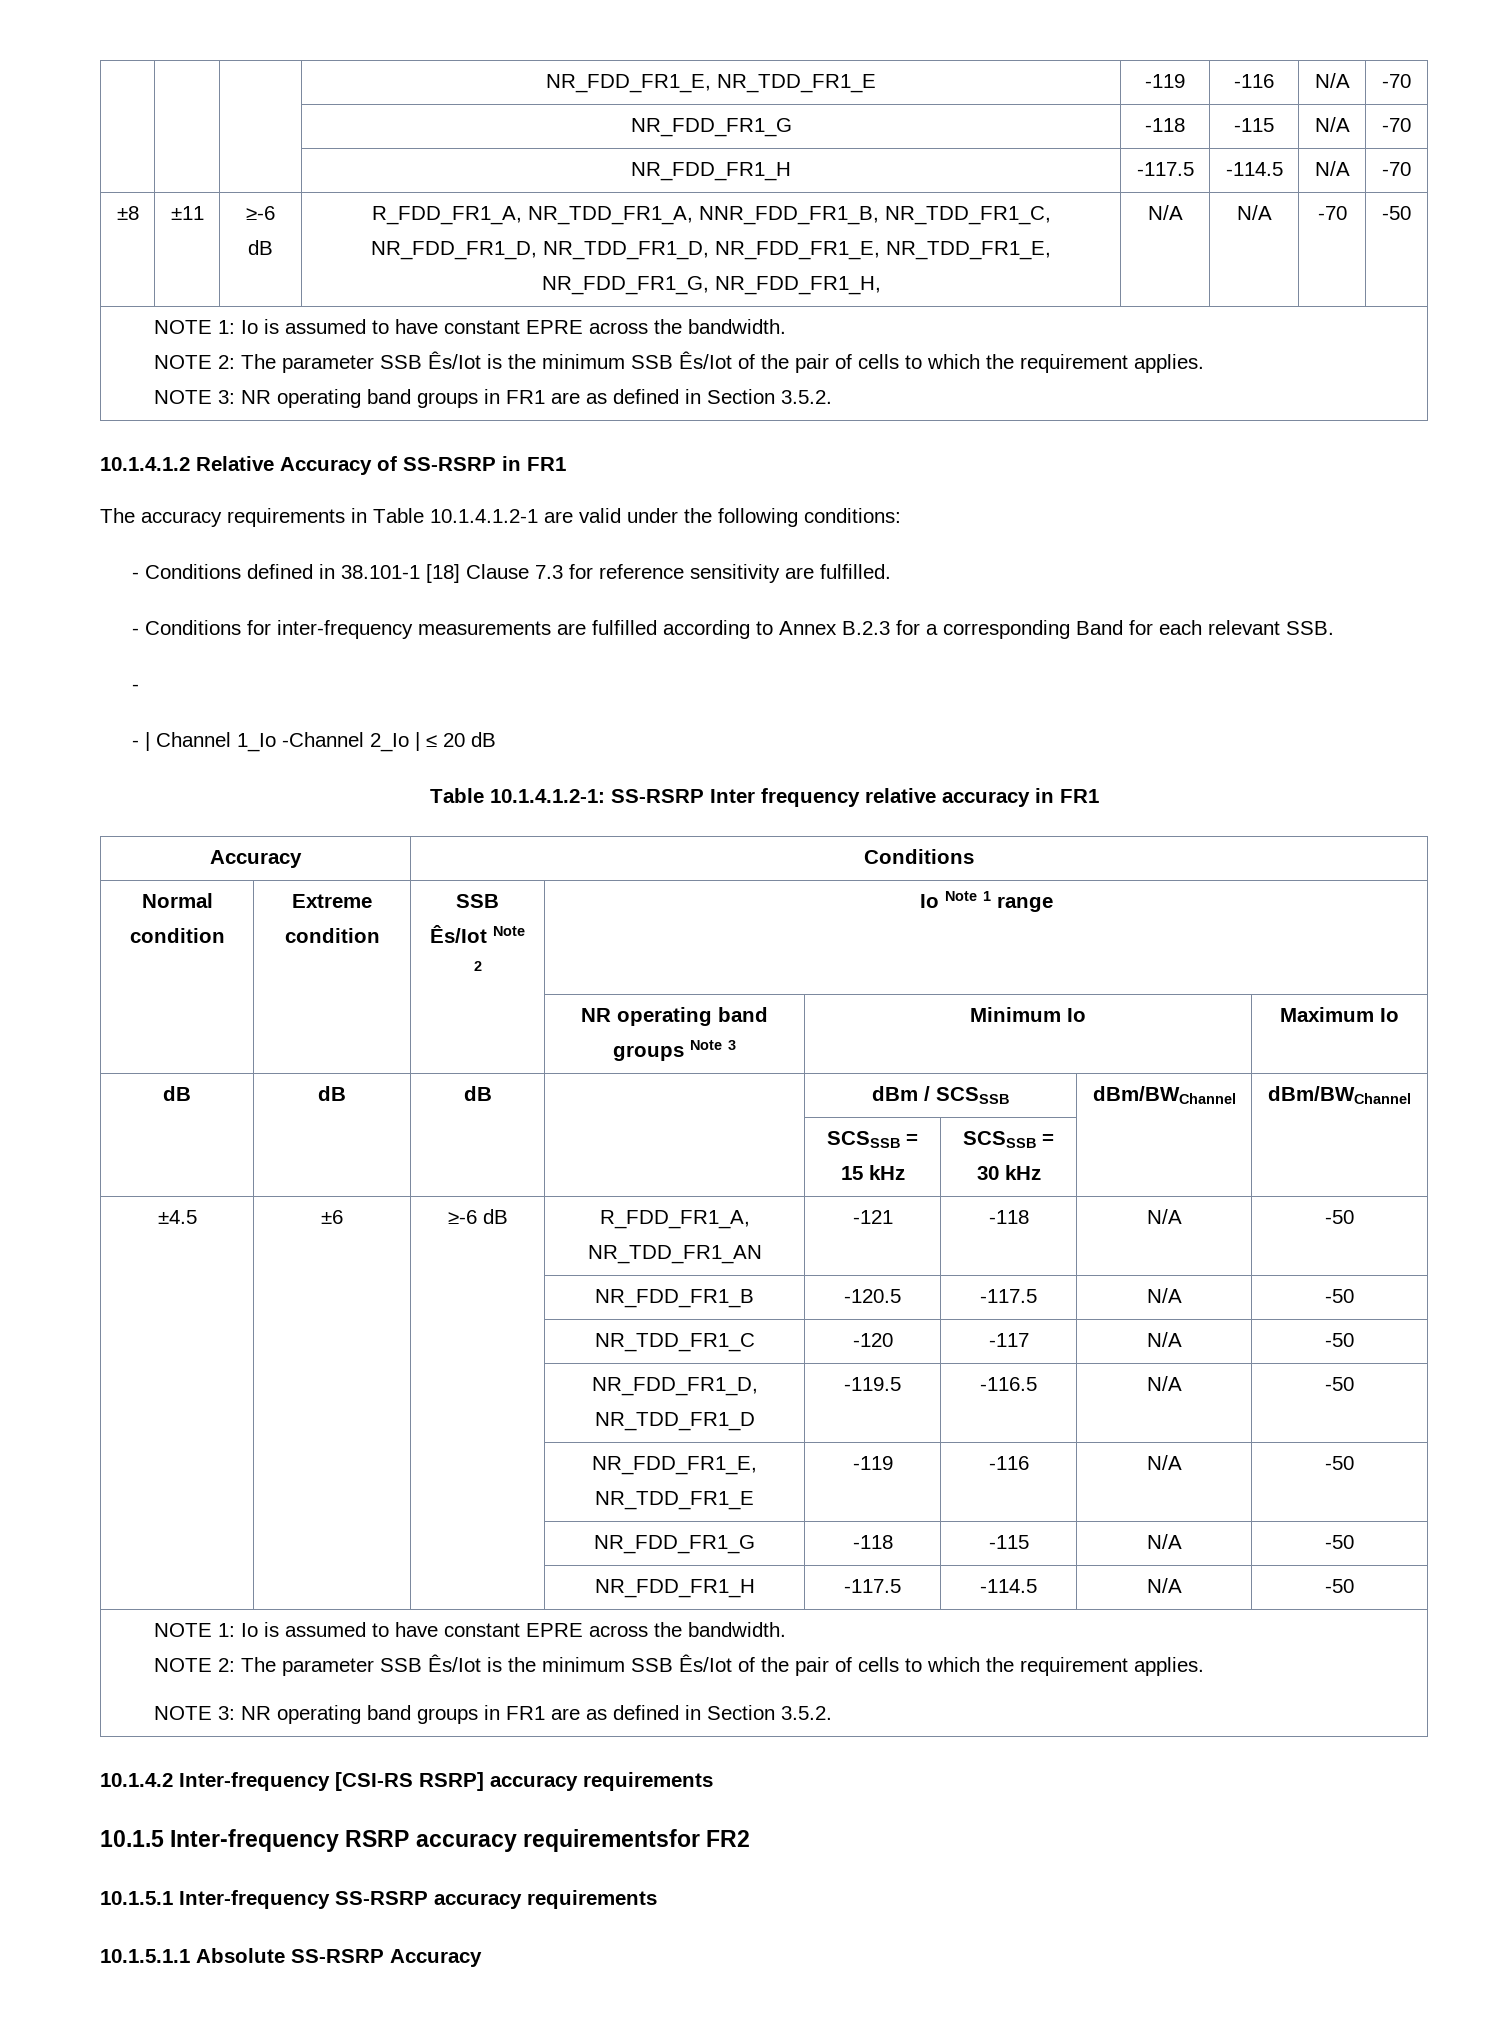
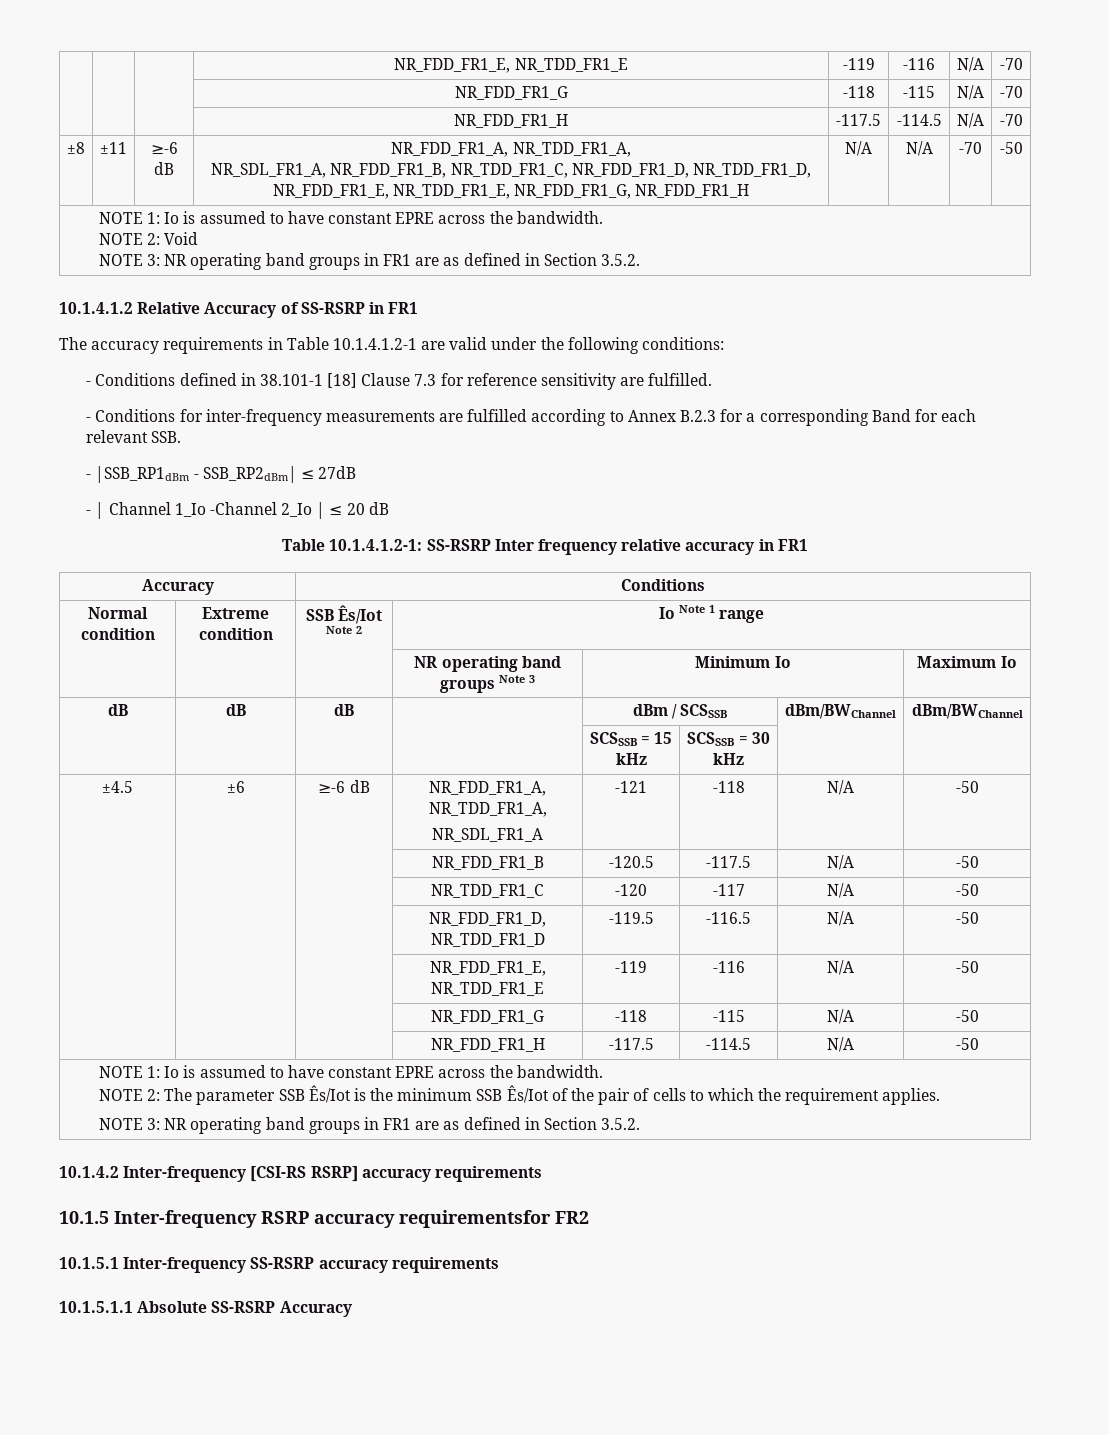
[371,206,879,225] R_FDD_FR1_A, NR_TDD_FR1_A, NNR_FDD_FR1_B, -> [391,142,631,157] [211,163,447,178] NR_FDD_FR1_A, NR_TDD_FR1_A, // NR_SDL_FR1_A, NR_FDD_FR1_B,
[714,276,881,295] NR_FDD_FR1_H, -> [635,184,750,198] NR_FDD_FR1_H
[240,351,1204,373] The parameter SSB Ês/Iot is the minimum SSB Ês/Iot of the pair of cells to which the requirement applies. -> [164,232,199,245] Void
(139, 687) none -> [95,466,357,483] |SSB_RP1dBm - SSB_RP2dBm| ≤ 27dB
[599,1210,750,1229] [587,1245,762,1264] R_FDD_FR1_A, NR_TDD_FR1_AN -> [428,781,546,796] [428,802,547,817] [431,828,543,842] NR_FDD_FR1_A, NR_TDD_FR1_A, // NR_SDL_FR1_A

